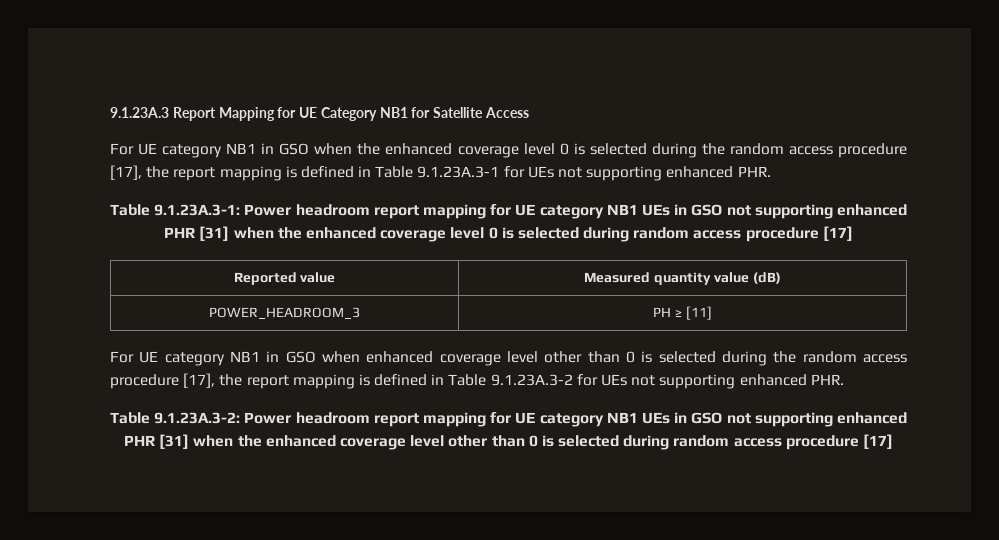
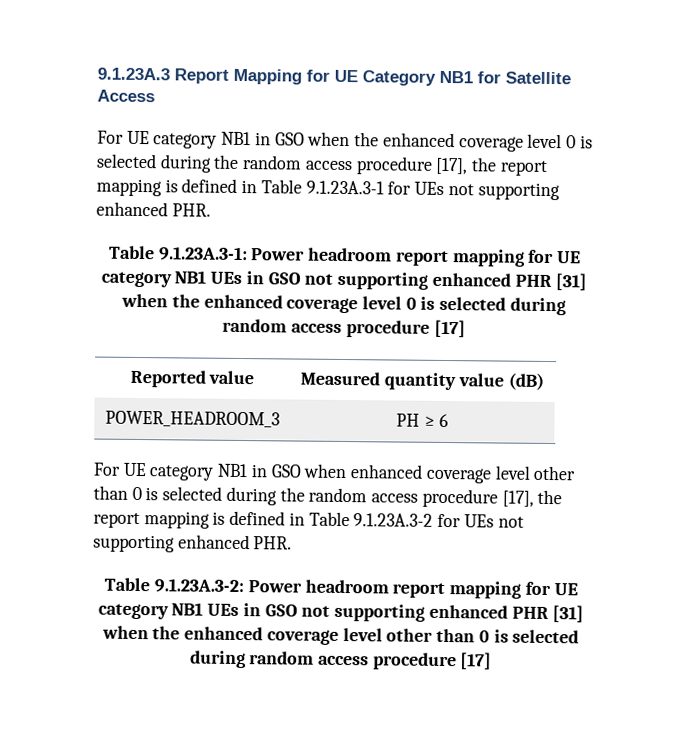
[685,306,712,320] [11] -> [438,413,449,428] 6

